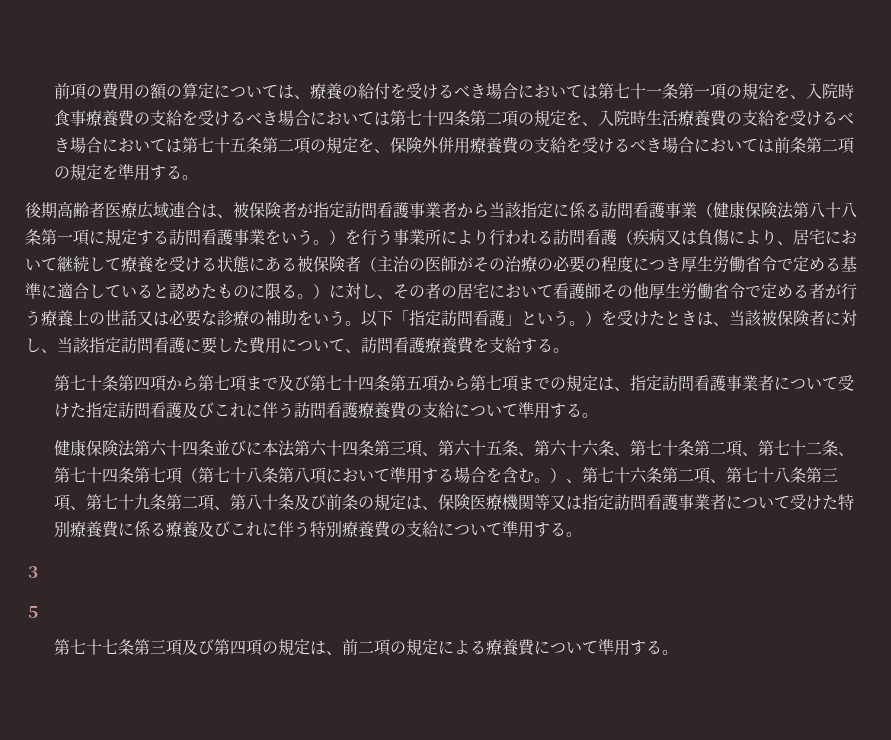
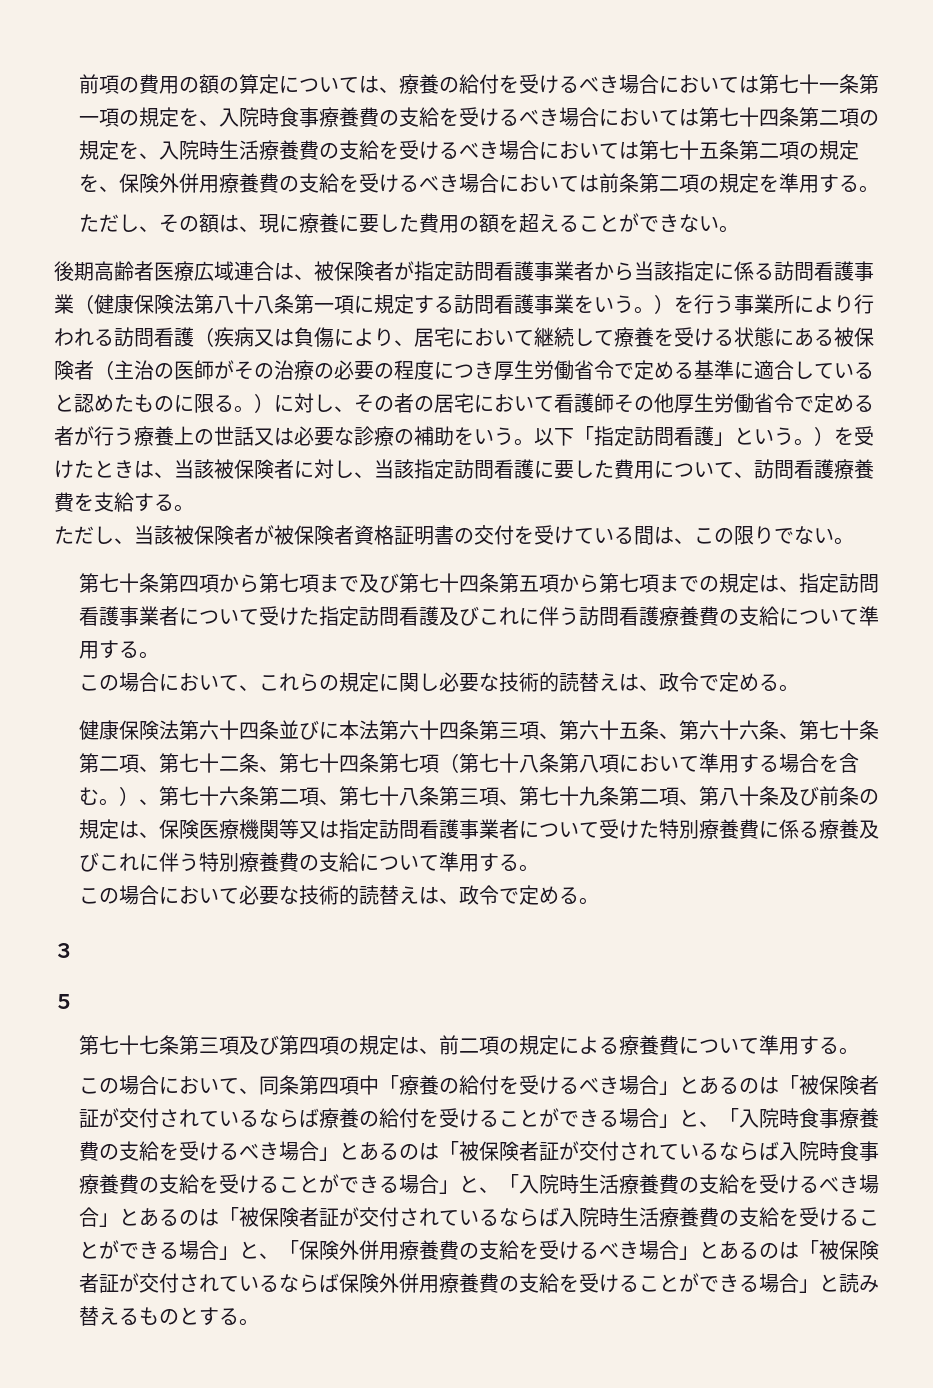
(198, 177) none -> [78,213,739,233] // ただし、その額は、現に療養に要した費用の額を超えることができない。
(569, 350) none -> [54,525,854,545] // ただし、当該被保険者が被保険者資格証明書の交付を受けている間は、この限りでない。
(598, 415) none -> [78,672,799,692] // この場合において、これらの規定に関し必要な技術的読替えは、政令で定める。
(582, 534) none -> [78,885,599,905] // この場合において必要な技術的読替えは、政令で定める。
(678, 652) none -> [78,1075,879,1095] [78,1108,879,1128] [78,1141,879,1161] [78,1174,879,1194] [78,1207,879,1227] [78,1240,879,1260] [78,1273,879,1293] [78,1306,259,1326] // この場合において、同条第四項中「療養の給付を受けるべき場合」とあるのは「被保険者証が交付されているならば療養の給付を受けることができる場合」と、「入院時食事療養費の支給を受けるべき場合」とあるのは「被保険者証が交付されているならば入院時食事療養費の支給を受けることができる場合」と、「入院時生活療養費の支給を受けるべき場合」とあるのは「被保険者証が交付されているならば入院時生活療養費の支給を受けることができる場合」と、「保険外併用療養費の支給を受けるべき場合」とあるのは「被保険者証が交付されているならば保険外併用療養費の支給を受けることができる場合」と読み替えるものとする。

